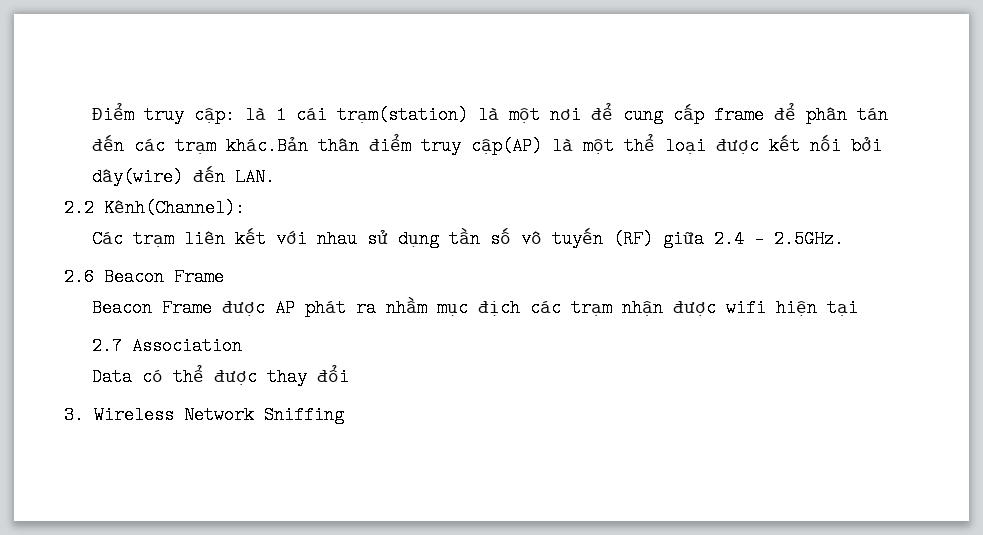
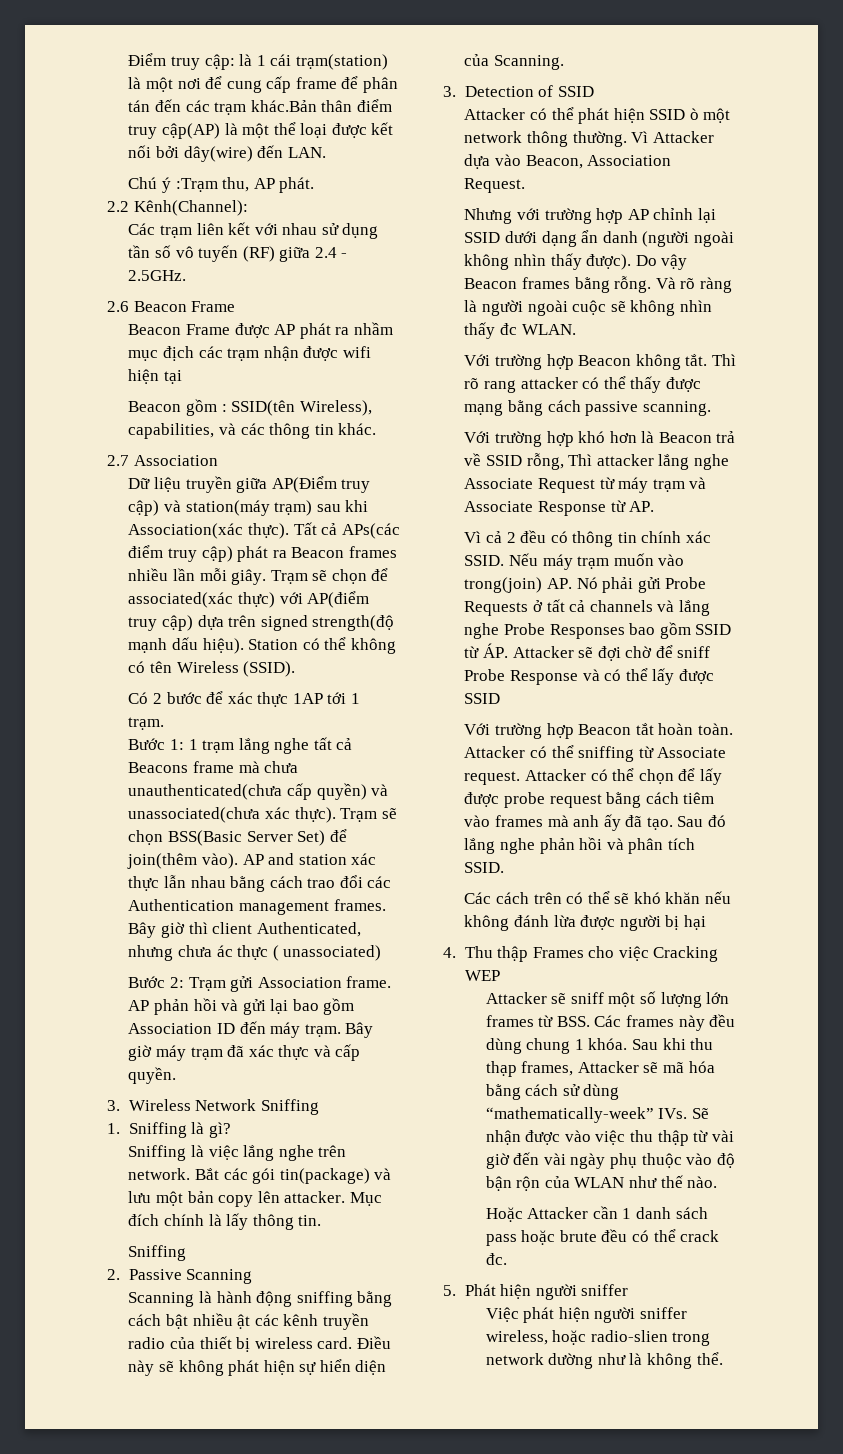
(275, 177) none -> [128,177,315,193] // Chú ý :Trạm thu, AP phát.
[91,337,242,355] [91,365,349,386] [64,406,344,424] 2.7 Association // Data có thể được thay đổi // 3. Wireless Network Sniffing -> [128,399,372,416] [128,423,377,439] [107,455,218,466] [128,476,371,493] [128,500,369,516] [128,522,400,539] [128,545,397,562] [128,568,389,585] [128,591,370,608] [128,615,395,631] [128,637,396,654] [128,661,296,677] [128,691,361,707] [128,717,165,730] [128,737,353,754] [128,761,299,773] [128,783,389,800] [128,807,397,823] [128,829,347,846] [127,853,377,869] [128,875,392,892] [128,899,386,915] [128,922,361,938] [128,945,382,961] [128,976,392,992] [128,998,355,1015] [128,1021,374,1038] [128,1044,361,1061] [128,1067,177,1084] [107,1099,319,1115] [107,1122,231,1138] [128,1145,347,1161] [128,1168,392,1184] [128,1191,382,1207] [128,1213,322,1230] [128,1245,187,1261] [107,1269,253,1284] [128,1291,393,1307] [128,1313,369,1330] [128,1336,391,1352] [128,1359,387,1376] [464,54,564,70] [443,85,594,97] [464,107,731,124] [464,131,714,147] [464,154,672,169] [464,178,526,193] [464,208,716,224] [464,230,734,247] [464,253,688,270] [464,276,732,293] [464,300,712,316] [464,322,576,339] [464,354,736,370] [464,376,701,393] [464,400,711,416] [464,431,736,447] [464,453,729,470] [464,477,707,493] [464,500,655,516] [464,530,712,547] [464,553,685,570] [464,577,707,593] [464,599,710,616] [464,622,732,639] [464,643,711,661] [464,668,714,685] [464,693,501,704] [464,723,733,739] [464,745,727,762] [464,768,722,785] [464,792,715,808] [464,814,727,831] [464,837,695,854] [464,862,505,873] [464,891,732,904] [464,915,706,931] [443,946,719,962] [464,970,500,981] [485,991,730,1008] [485,1014,736,1031] [485,1038,714,1054] [485,1061,715,1077] [485,1084,620,1100] [485,1107,709,1123] [485,1130,734,1146] [485,1152,735,1169] [485,1175,718,1191] [485,1206,708,1222] [485,1229,720,1246] [485,1253,507,1265] [443,1284,629,1300] [485,1307,688,1323] [485,1330,711,1346] [485,1352,723,1369] Beacon gồm : SSID(tên Wireless), capabilities, và các thông tin khác. // 2.7 Association // Dữ liệu truyền giữa AP(Điểm truy cập) và station(máy trạm) sau khi Association(xác thực). Tất cả APs(các điểm truy cập) phát ra Beacon frames nhiều lần mỗi giây. Trạm sẽ chọn để associated(xác thực) với AP(điểm truy cập) dựa trên signed strength(độ mạnh dấu hiệu). Station có thể không có tên Wireless (SSID). // Có 2 bước để xác thực 1AP tới 1 trạm. // Bước 1: 1 trạm lắng nghe tất cả Beacons frame mà chưa unauthenticated(chưa cấp quyền) và unassociated(chưa xác thực). Trạm sẽ chọn BSS(Basic Server Set) để join(thêm vào). AP and station xác thực lẫn nhau bằng cách trao đổi các Authentication management frames. Bây giờ thì client Authenticated, nhưng chưa ác thực ( unassociated) // Bước 2: Trạm gửi Association frame. AP phản hồi và gửi lại bao gồm Association ID đến máy trạm. Bây giờ máy trạm đã xác thực và cấp quyền. // 3. Wireless Network Sniffing // 1. Sniffing là gì? // Sniffing là việc lắng nghe trên network. Bắt các gói tin(package) và lưu một bản copy lên attacker. Mục đích chính là lấy thông tin. // Sniffing // 2. Passive Scanning // Scanning là hành động sniffing bằng cách bật nhiều ật các kênh truyền radio của thiết bị wireless card. Điều này sẽ không phát hiện sự hiển diện của Scanning. // 3. Detection of SSID // Attacker có thể phát hiện SSID ò một network thông thường. Vì Attacker dựa vào Beacon, Association Request. // Nhưng với trường hợp AP chỉnh lại SSID dưới dạng ẩn danh (người ngoài không nhìn thấy được). Do vậy Beacon frames bằng rỗng. Và rõ ràng là người ngoài cuộc sẽ không nhìn thấy đc WLAN. // Với trường hợp Beacon không tắt. Thì rõ rang attacker có thể thấy được mạng bằng cách passive scanning. // Với trường hợp khó hơn là Beacon trả về SSID rỗng, Thì attacker lắng nghe Associate Request từ máy trạm và Associate Response từ AP. // Vì cả 2 đều có thông tin chính xác SSID. Nếu máy trạm muốn vào trong(join) AP. Nó phải gửi Probe Requests ở tất cả channels và lắng nghe Probe Responses bao gồm SSID từ ÁP. Attacker sẽ đợi chờ để sniff Probe Response và có thể lấy được SSID // Với trường hợp Beacon tắt hoàn toàn. Attacker có thể sniffing từ Associate request. Attacker có thể chọn để lấy được probe request bằng cách tiêm vào frames mà anh ấy đã tạo. Sau đó lắng nghe phản hồi và phân tích SSID. // Các cách trên có thể sẽ khó khăn nếu không đánh lừa được người bị hại // 4. Thu thập Frames cho việc Cracking WEP // Attacker sẽ sniff một số lượng lớn frames từ BSS. Các frames này đều dùng chung 1 khóa. Sau khi thu thạp frames, Attacker sẽ mã hóa bằng cách sử dùng “mathematically-week” IVs. Sẽ nhận được vào việc thu thập từ vài giờ đến vài ngày phụ thuộc vào độ bận rộn của WLAN như thế nào. // Hoặc Attacker cần 1 danh sách pass hoặc brute đều có thể crack đc. // 5. Phát hiện người sniffer // Việc phát hiện người sniffer wireless, hoặc radio-slien trong network dường như là không thể.

